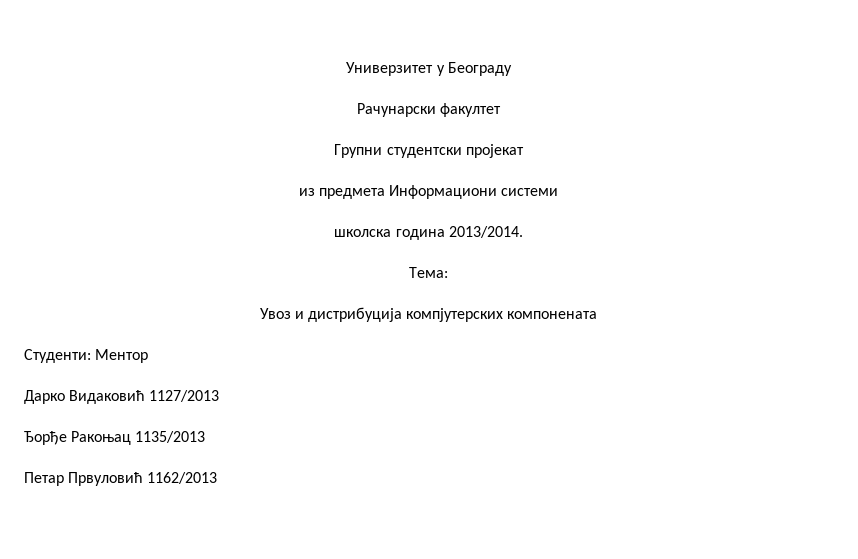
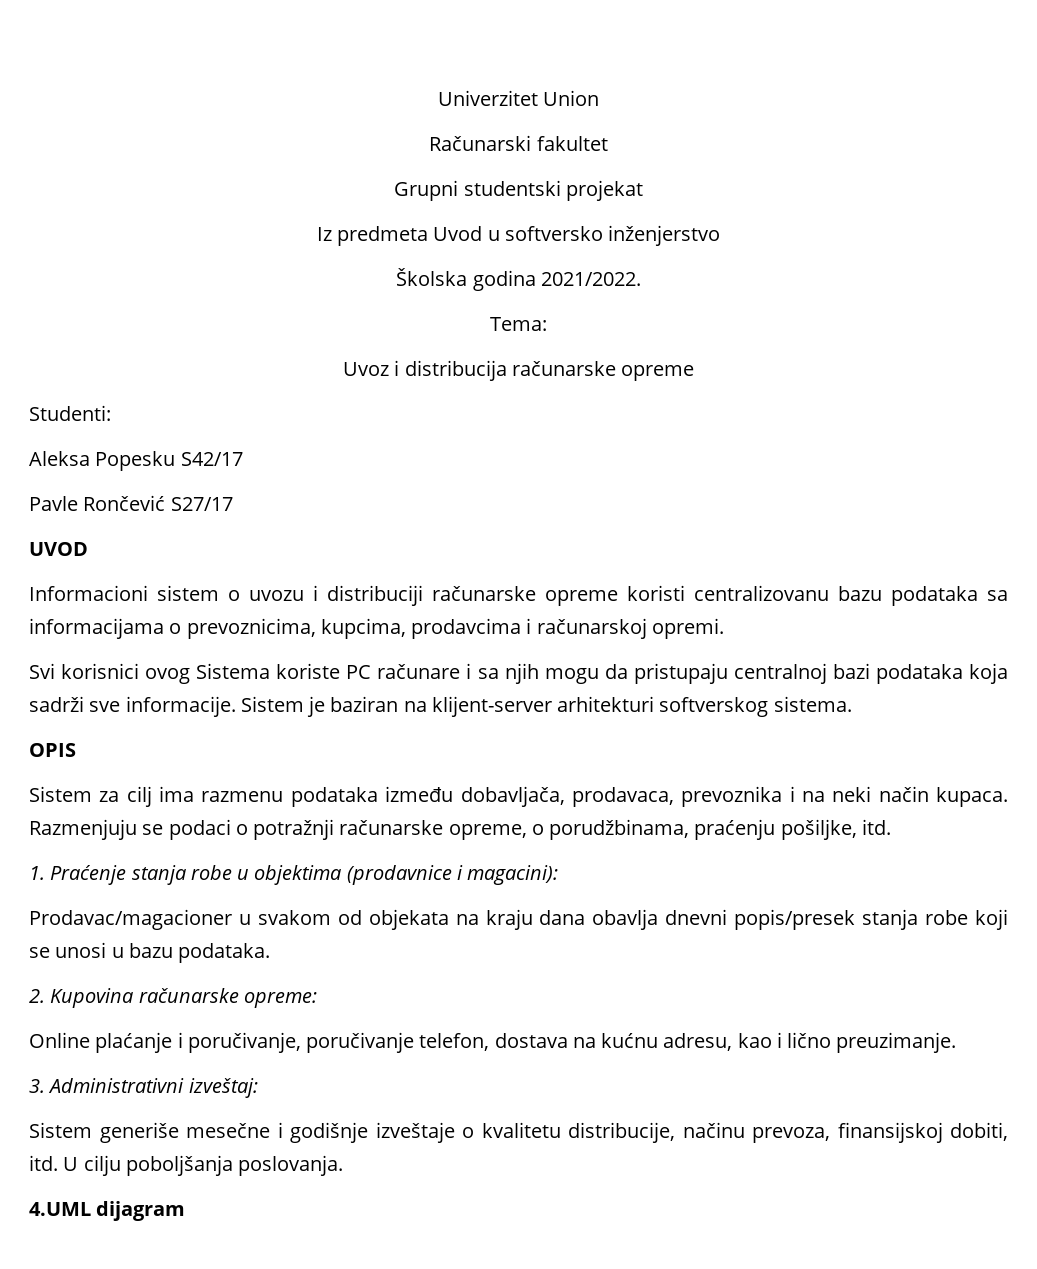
[346,62,512,76] [356,103,502,117] [334,144,524,158] [298,185,559,199] [334,226,523,240] [409,267,448,278] [259,307,598,322] [24,349,149,363] [24,390,220,404] [24,431,206,445] [24,472,218,486] Универзитет у Београду // Рачунарски факултет // Групни студентски пројекат // из предмета Информациони системи // школска година 2013/2014. // Тема: // Увоз и дистрибуција компјутерских компонената // Студенти: Ментор // Дарко Видаковић 1127/2013 // Ђорђе Ракоњац 1135/2013 // Петар Првуловић 1162/2013 -> [437,90,600,106] [429,135,608,151] [394,180,643,201] [316,225,721,246] [396,268,641,291] [490,317,548,331] [342,360,695,381] [29,405,111,421] [29,451,243,471] [29,495,233,511] [29,542,88,556] [29,585,1008,606] [29,618,724,639] [29,663,1008,684] [29,696,852,717] [29,743,76,757] [29,786,1009,807] [29,819,891,840] [29,865,559,885] [29,909,1008,930] [29,942,271,963] [29,988,317,1008] [29,1032,957,1053] [29,1078,258,1098] [29,1122,1008,1143] [29,1155,344,1176] [29,1201,186,1221] Univerzitet Union // Računarski fakultet // Grupni studentski projekat // Iz predmeta Uvod u softversko inženjerstvo // Školska godina 2021/2022. // Tema: // Uvoz i distribucija računarske opreme // Studenti: // Aleksa Popesku S42/17 // Pavle Rončević S27/17 // UVOD // Informacioni sistem o uvozu i distribuciji računarske opreme koristi centralizovanu bazu podataka sa informacijama o prevoznicima, kupcima, prodavcima i računarskoj opremi. // Svi korisnici ovog Sistema koriste PC računare i sa njih mogu da pristupaju centralnoj bazi podataka koja sadrži sve informacije. Sistem je baziran na klijent-server arhitekturi softverskog sistema. // OPIS // Sistem za cilj ima razmenu podataka između dobavljača, prodavaca, prevoznika i na neki način kupaca. Razmenjuju se podaci o potražnji računarske opreme, o porudžbinama, praćenju pošiljke, itd. // 1. Praćenje stanja robe u objektima (prodavnice i magacini): // Prodavac/magacioner u svakom od objekata na kraju dana obavlja dnevni popis/presek stanja robe koji se unosi u bazu podataka. // 2. Kupovina računarske opreme: // Online plaćanje i poručivanje, poručivanje telefon, dostava na kućnu adresu, kao i lično preuzimanje. // 3. Administrativni izveštaj: // Sistem generiše mesečne i godišnje izveštaje o kvalitetu distribucije, načinu prevoza, finansijskoj dobiti, itd. U cilju poboljšanja poslovanja. // 4.UML dijagram

